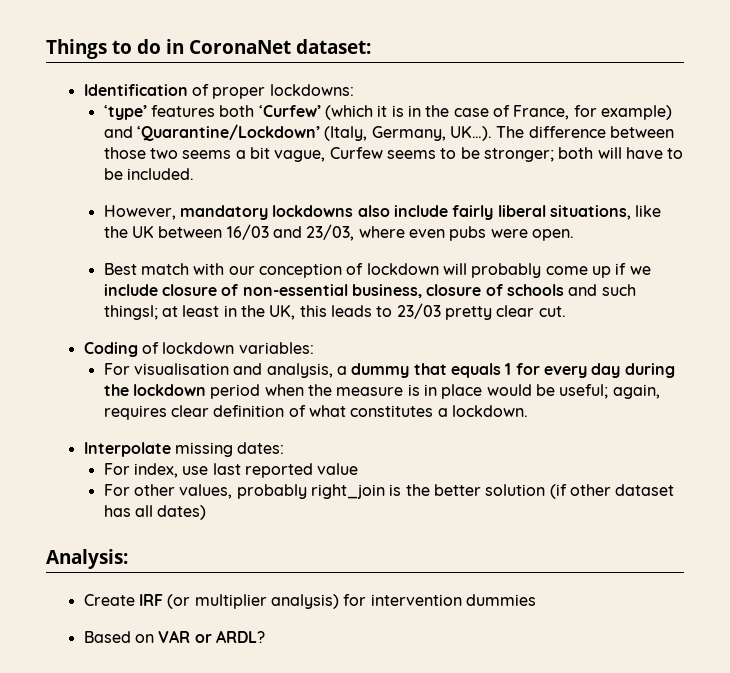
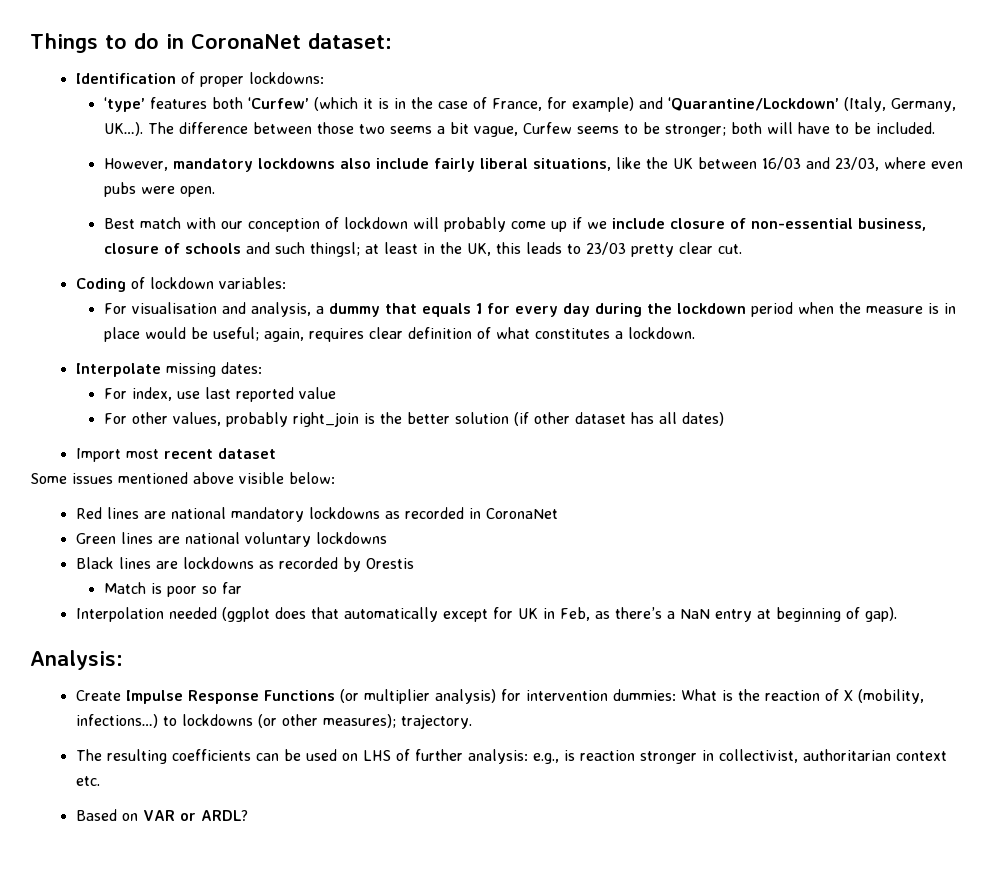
(207, 512) none -> [75,448,276,462] [30,472,335,484] [75,507,558,522] [75,532,387,547] [75,557,414,572] [103,582,242,597] [75,607,897,622] // Import most recent dataset // Some issues mentioned above visible below: // Red lines are national mandatory lockdowns as recorded in CoronaNet // Green lines are national voluntary lockdowns // Black lines are lockdowns as recorded by Orestis // Match is poor so far // Interpolation needed (ggplot does that automatically except for UK in Feb, as there’s a NaN entry at beginning of gap).
[138,594,163,606] IRF -> [125,690,335,704] Impulse Response Functions
[465,594,536,606] dummies -> [612,689,924,704] [75,714,472,729] [75,749,947,764] [75,776,100,786] dummies: What is the reaction of X (mobility, infections…) to lockdowns (or other measures); trajectory. // The resulting coefficients can be used on LHS of further analysis: e.g., is reaction stronger in collectivist, authoritarian context etc.

